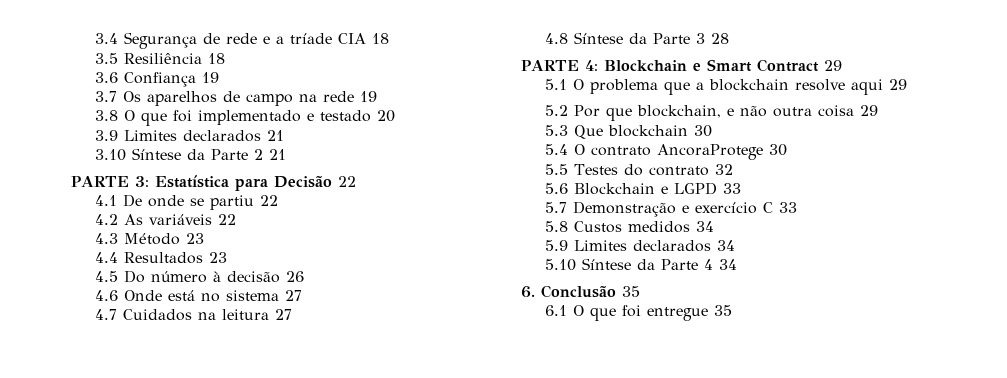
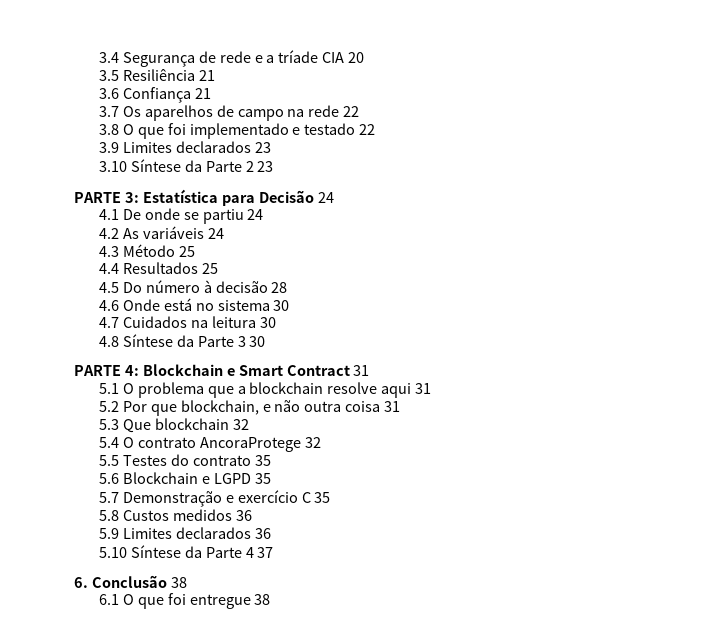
[372,33,390,44] 18 -> [348,52,365,63] 20
[208,53,226,64] 18 -> [198,70,215,81] 21
[202,72,220,83] 19 -> [194,88,211,99] 21
[360,91,378,102] 19 -> [343,106,360,117] 22
[377,110,396,122] 20 -> [359,124,376,135] 22
[267,130,285,141] 21 -> [254,142,271,153] 23
[269,149,287,160] 21 -> [257,161,274,172] 23
[337,176,356,187] 22 -> [317,192,334,203] 24
[260,195,279,206] 22 -> [247,209,264,220] 24
[218,214,237,225] 22 -> [207,228,224,239] 24
[186,233,205,244] 23 -> [178,246,195,257] 25
[209,252,228,263] 23 -> [201,263,218,274] 25
[286,271,305,282] 26 -> [271,282,288,293] 28
[285,290,303,301] 27 -> [273,300,290,311] 30
[275,309,293,320] 27 -> [259,317,276,328] 30
[711,33,730,44] 28 -> [249,336,266,347] 30
[823,60,842,71] 29 -> [353,365,370,376] 31
[889,79,908,90] 29 -> [415,383,432,394] 31
[860,105,879,116] 29 -> [384,401,401,412] 31
[694,125,713,137] 30 -> [232,419,249,430] 32
[769,144,788,156] 30 -> [304,437,321,448] 32
[715,164,734,175] 32 -> [254,455,271,466] 35
[723,183,742,194] 33 -> [254,473,271,484] 35
[779,202,798,213] 33 -> [314,492,331,503] 35
[696,221,715,232] 34 -> [235,510,252,521] 36
[717,240,736,251] 34 -> [254,528,271,539] 36
[719,259,738,270] 34 -> [257,547,274,558] 37
[622,286,640,297] 35 -> [170,577,187,588] 38
[714,305,733,316] 35 -> [254,594,271,605] 38

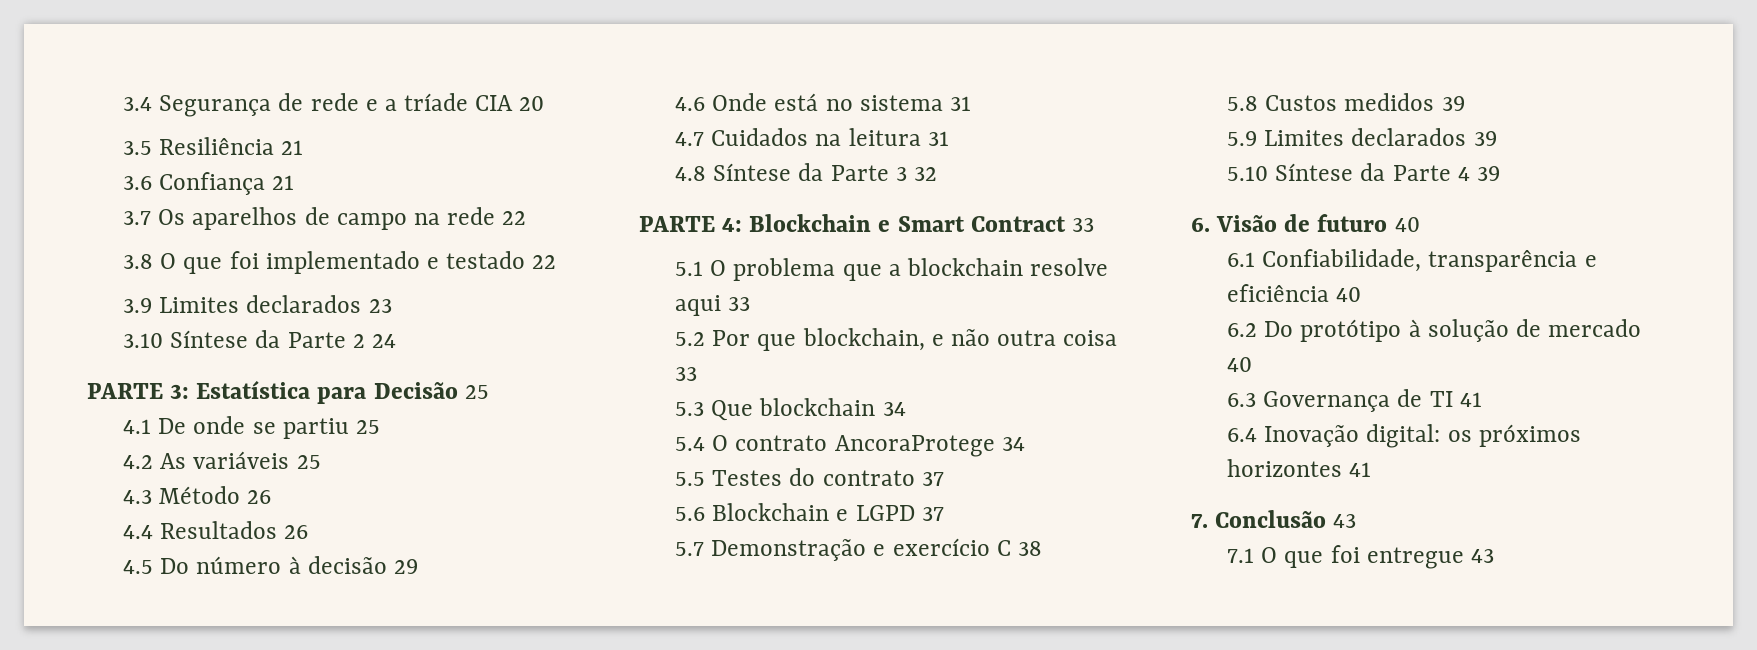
[257,161,274,172] 23 -> [371,334,396,348] 24
[317,192,334,203] 24 -> [464,385,489,399] 25
[247,209,264,220] 24 -> [355,420,380,434] 25
[207,228,224,239] 24 -> [296,455,321,469] 25
[178,246,195,257] 25 -> [247,490,272,504] 26
[201,263,218,274] 25 -> [284,525,309,539] 26
[271,282,288,293] 28 -> [393,559,418,574] 29
[273,300,290,311] 30 -> [949,96,971,111] 31
[259,317,276,328] 30 -> [927,131,949,146] 31
[249,336,266,347] 30 -> [913,167,937,181] 32
[353,365,370,376] 31 -> [1071,218,1094,232] 33
[415,383,432,394] 31 -> [728,297,751,311] 33
[384,401,401,412] 31 -> [675,367,698,381] 33
[232,419,249,430] 32 -> [882,402,906,416] 34
[304,437,321,448] 32 -> [1001,437,1025,451] 34
[254,455,271,466] 35 -> [921,472,944,486] 37
[254,473,271,484] 35 -> [921,507,944,521] 37
[314,492,331,503] 35 -> [1017,541,1042,556] 38
[235,510,252,521] 36 -> [1441,96,1465,111] 39
[254,528,271,539] 36 -> [1473,131,1497,146] 39
[257,547,274,558] 37 -> [1476,166,1500,181] 39
[91,575,187,588] [98,594,119,605] Conclusão 38 // 6.1 -> [1216,214,1420,232] [1227,249,1597,272] [1227,284,1362,302] [1227,319,1642,342] [1227,357,1253,372] [1227,389,1482,412] [1227,424,1581,448] [1227,459,1372,477] [1191,510,1357,528] [1227,548,1255,563] Visão de futuro 40 // 6.1 Confiabilidade, transparência e eficiência 40 // 6.2 Do protótipo à solução de mercado 40 // 6.3 Governança de TI 41 // 6.4 Inovação digital: os próximos horizontes 41 // 7. Conclusão 43 // 7.1
[254,594,271,605] 38 -> [1470,549,1494,563] 43

